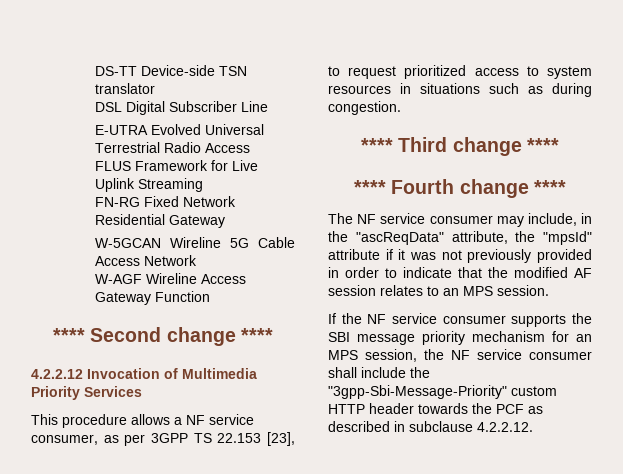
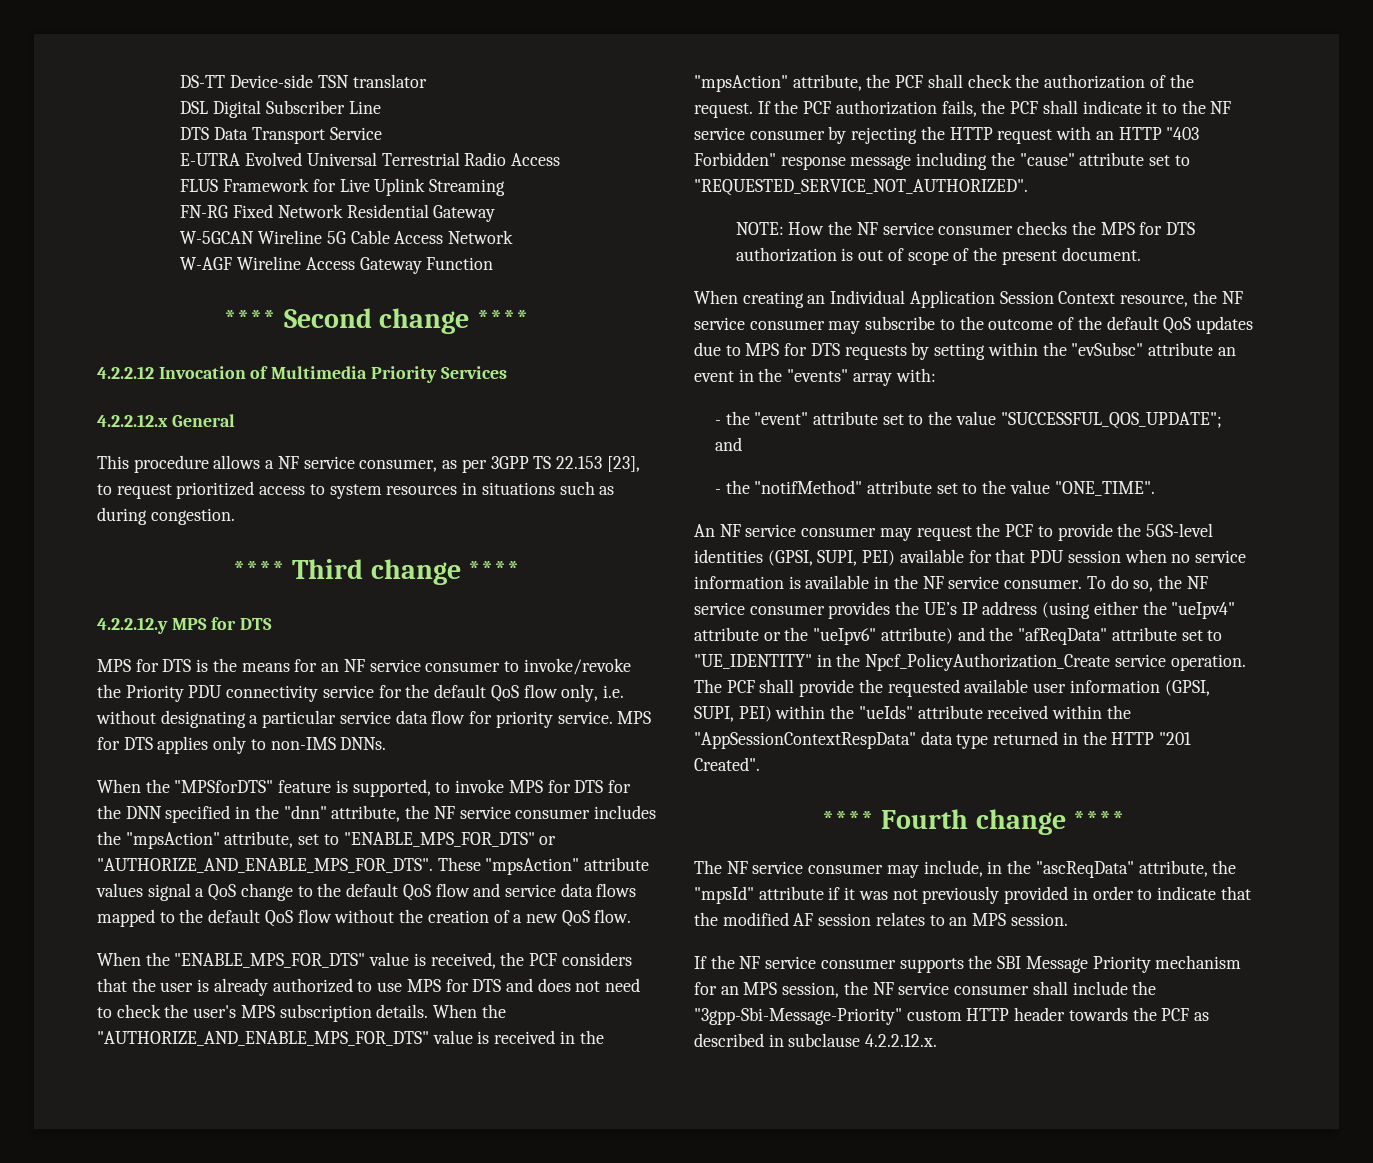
(269, 106) none -> [180,127,382,144] // DTS Data Transport Service
(142, 391) none -> [97,414,235,427] // 4.2.2.12.x General
(559, 145) none -> [97,617,273,634] [97,658,631,675] [97,684,624,702] [96,710,652,728] [97,736,387,754] [97,779,631,797] [97,805,656,823] [97,831,557,849] [97,857,650,875] [96,883,637,901] [97,909,632,927] [97,952,632,969] [97,978,641,996] [97,1004,506,1022] [97,1030,604,1046] [694,74,1194,92] [694,100,1232,118] [694,126,1200,144] [694,152,1190,170] [694,179,1028,196] [735,221,1195,235] [735,247,1141,265] [694,290,1243,308] [694,316,1253,334] [694,342,1236,360] [694,368,936,386] [714,411,1222,429] [714,437,742,451] [714,480,1155,496] [694,523,1213,541] [694,549,1246,566] [694,575,1208,592] [694,601,1236,619] [694,627,1223,645] [694,653,1246,671] [694,679,1210,697] [694,705,1131,722] [694,731,1192,749] [694,757,760,771] // 4.2.2.12.y MPS for DTS // MPS for DTS is the means for an NF service consumer to invoke/revoke the Priority PDU connectivity service for the default QoS flow only, i.e. without designating a particular service data flow for priority service. MPS for DTS applies only to non-IMS DNNs. // When the "MPSforDTS" feature is supported, to invoke MPS for DTS for the DNN specified in the "dnn" attribute, the NF service consumer includes the "mpsAction" attribute, set to "ENABLE_MPS_FOR_DTS" or "AUTHORIZE_AND_ENABLE_MPS_FOR_DTS". These "mpsAction" attribute values signal a QoS change to the default QoS flow and service data flows mapped to the default QoS flow without the creation of a new QoS flow. // When the "ENABLE_MPS_FOR_DTS" value is received, the PCF considers that the user is already authorized to use MPS for DTS and does not need to check the user's MPS subscription details. When the "AUTHORIZE_AND_ENABLE_MPS_FOR_DTS" value is received in the "mpsAction" attribute, the PCF shall check the authorization of the request. If the PCF authorization fails, the PCF shall indicate it to the NF service consumer by rejecting the HTTP request with an HTTP "403 Forbidden" response message including the "cause" attribute set to "REQUESTED_SERVICE_NOT_AUTHORIZED". // NOTE: How the NF service consumer checks the MPS for DTS authorization is out of scope of the present document. // When creating an Individual Application Session Context resource, the NF service consumer may subscribe to the outcome of the default QoS updates due to MPS for DTS requests by setting within the "evSubsc" attribute an event in the "events" array with: // - the "event" attribute set to the value "SUCCESSFUL_QOS_UPDATE"; and // - the "notifMethod" attribute set to the value "ONE_TIME". // An NF service consumer may request the PCF to provide the 5GS-level identities (GPSI, SUPI, PEI) available for that PDU session when no service information is available in the NF service consumer. To do so, the NF service consumer provides the UE’s IP address (using either the "ueIpv4" attribute or the "ueIpv6" attribute) and the "afReqData" attribute set to "UE_IDENTITY" in the Npcf_PolicyAuthorization_Create service operation. The PCF shall provide the requested available user information (GPSI, SUPI, PEI) within the "ueIds" attribute received within the "AppSessionContextRespData" data type returned in the HTTP "201 Created".
[357,331,465,345] message priority -> [1025,956,1151,973] Message Priority
[477,422,533,432] 4.2.2.12. -> [865,1034,938,1047] 4.2.2.12.x.

